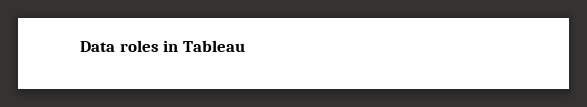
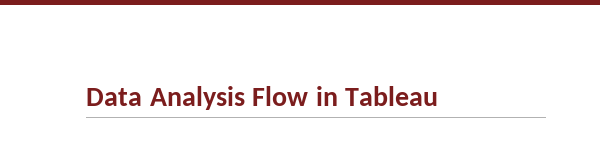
[119,40,159,52] roles -> [149,86,309,110] Analysis Flow

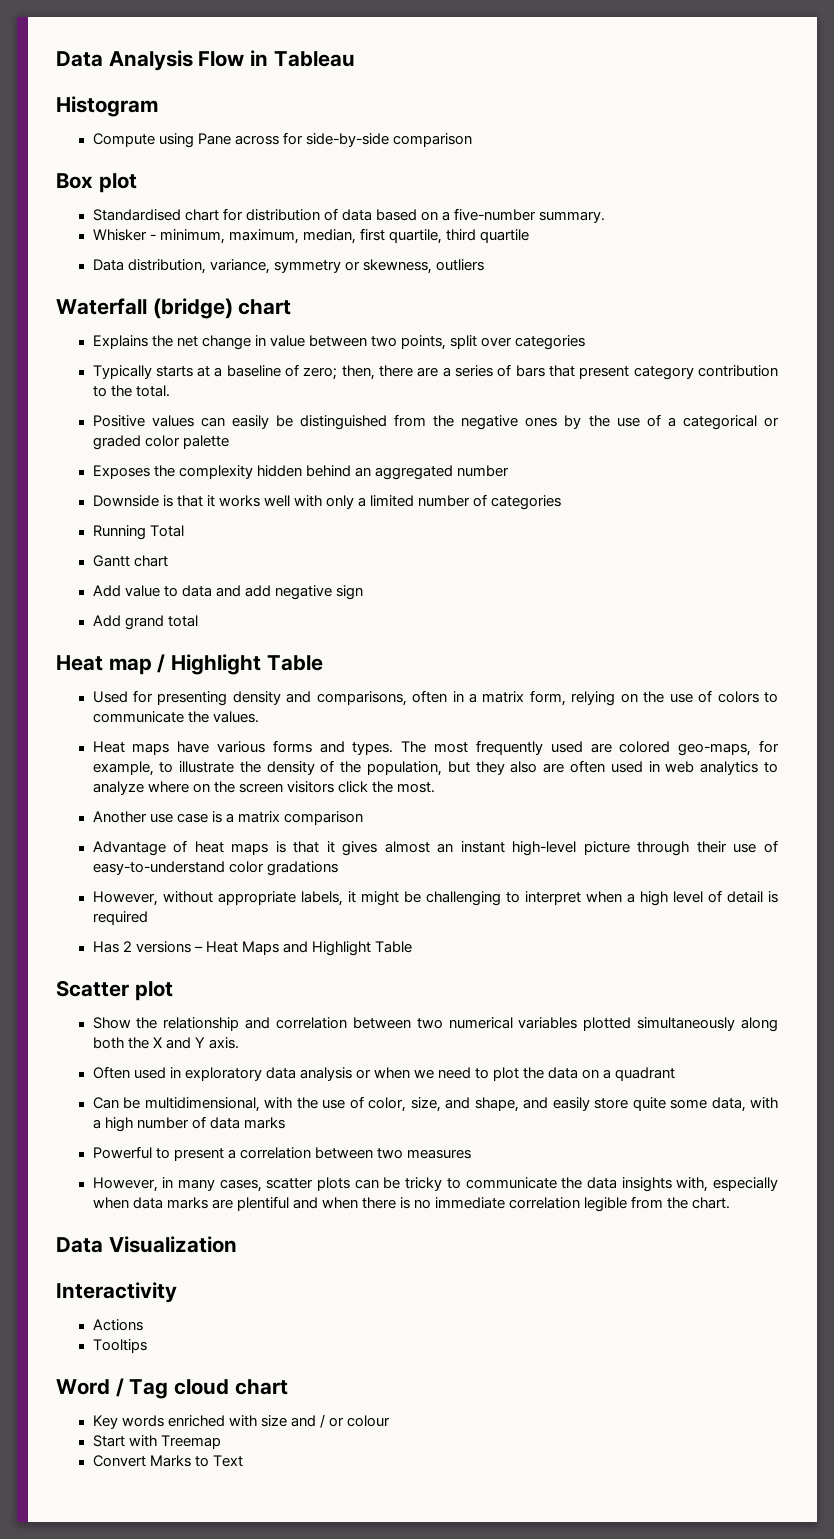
(439, 96) none -> [56,96,158,117] [92,132,472,148] [56,173,137,193] [92,208,605,223] [92,228,529,244] [92,259,484,274] [56,298,292,319] [92,335,586,350] [92,364,778,380] [92,385,170,397] [92,414,780,430] [92,435,229,450] [92,465,509,480] [92,494,562,510] [92,525,184,540] [92,555,168,567] [92,585,363,600] [92,615,198,630] [56,654,323,675] [92,690,778,706] [92,711,259,723] [92,740,780,756] [92,760,779,776] [92,781,435,795] [92,811,363,825] [92,840,779,856] [92,861,338,876] [92,890,779,906] [92,911,148,925] [92,941,412,956] [56,980,173,1001] [92,1017,778,1032] [92,1037,239,1049] [92,1066,676,1081] [92,1096,779,1112] [92,1116,285,1132] [92,1146,471,1161] [92,1177,779,1192] [92,1196,731,1212] [56,1236,237,1253] [56,1282,177,1303] [92,1319,143,1331] [92,1339,147,1353] [56,1378,288,1399] [92,1414,390,1429] [92,1435,221,1449] [92,1455,243,1467] // Histogram // Compute using Pane across for side-by-side comparison // Box plot // Standardised chart for distribution of data based on a five-number summary. // Whisker - minimum, maximum, median, first quartile, third quartile // Data distribution, variance, symmetry or skewness, outliers // Waterfall (bridge) chart // Explains the net change in value between two points, split over categories // Typically starts at a baseline of zero; then, there are a series of bars that present category contribution to the total. // Positive values can easily be distinguished from the negative ones by the use of a categorical or graded color palette // Exposes the complexity hidden behind an aggregated number // Downside is that it works well with only a limited number of categories // Running Total // Gantt chart // Add value to data and add negative sign // Add grand total // Heat map / Highlight Table // Used for presenting density and comparisons, often in a matrix form, relying on the use of colors to communicate the values. // Heat maps have various forms and types. The most frequently used are colored geo-maps, for example, to illustrate the density of the population, but they also are often used in web analytics to analyze where on the screen visitors click the most. // Another use case is a matrix comparison // Advantage of heat maps is that it gives almost an instant high-level picture through their use of easy-to-understand color gradations // However, without appropriate labels, it might be challenging to interpret when a high level of detail is required // Has 2 versions – Heat Maps and Highlight Table // Scatter plot // Show the relationship and correlation between two numerical variables plotted simultaneously along both the X and Y axis. // Often used in exploratory data analysis or when we need to plot the data on a quadrant // Can be multidimensional, with the use of color, size, and shape, and easily store quite some data, with a high number of data marks // Powerful to present a correlation between two measures // However, in many cases, scatter plots can be tricky to communicate the data insights with, especially when data marks are plentiful and when there is no immediate correlation legible from the chart. // Data Visualization // Interactivity // Actions // Tooltips // Word / Tag cloud chart // Key words enriched with size and / or colour // Start with Treemap // Convert Marks to Text

